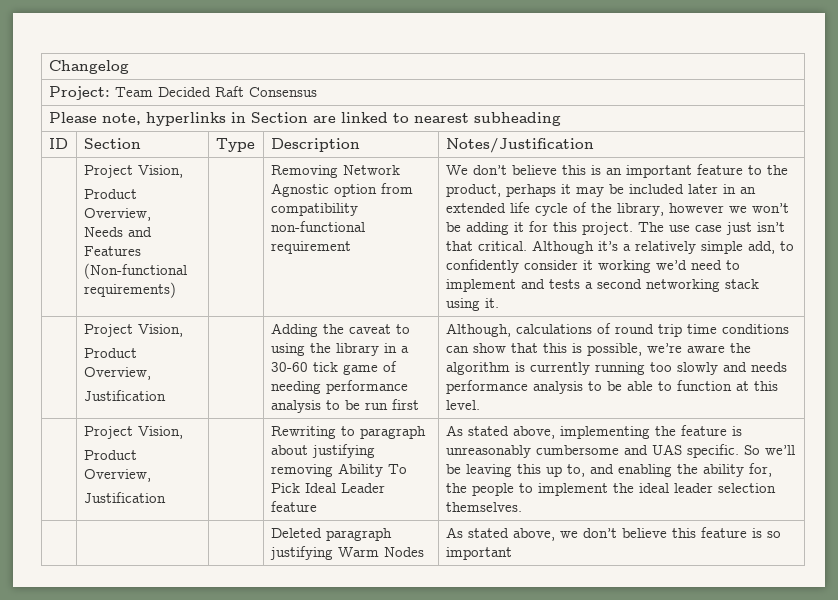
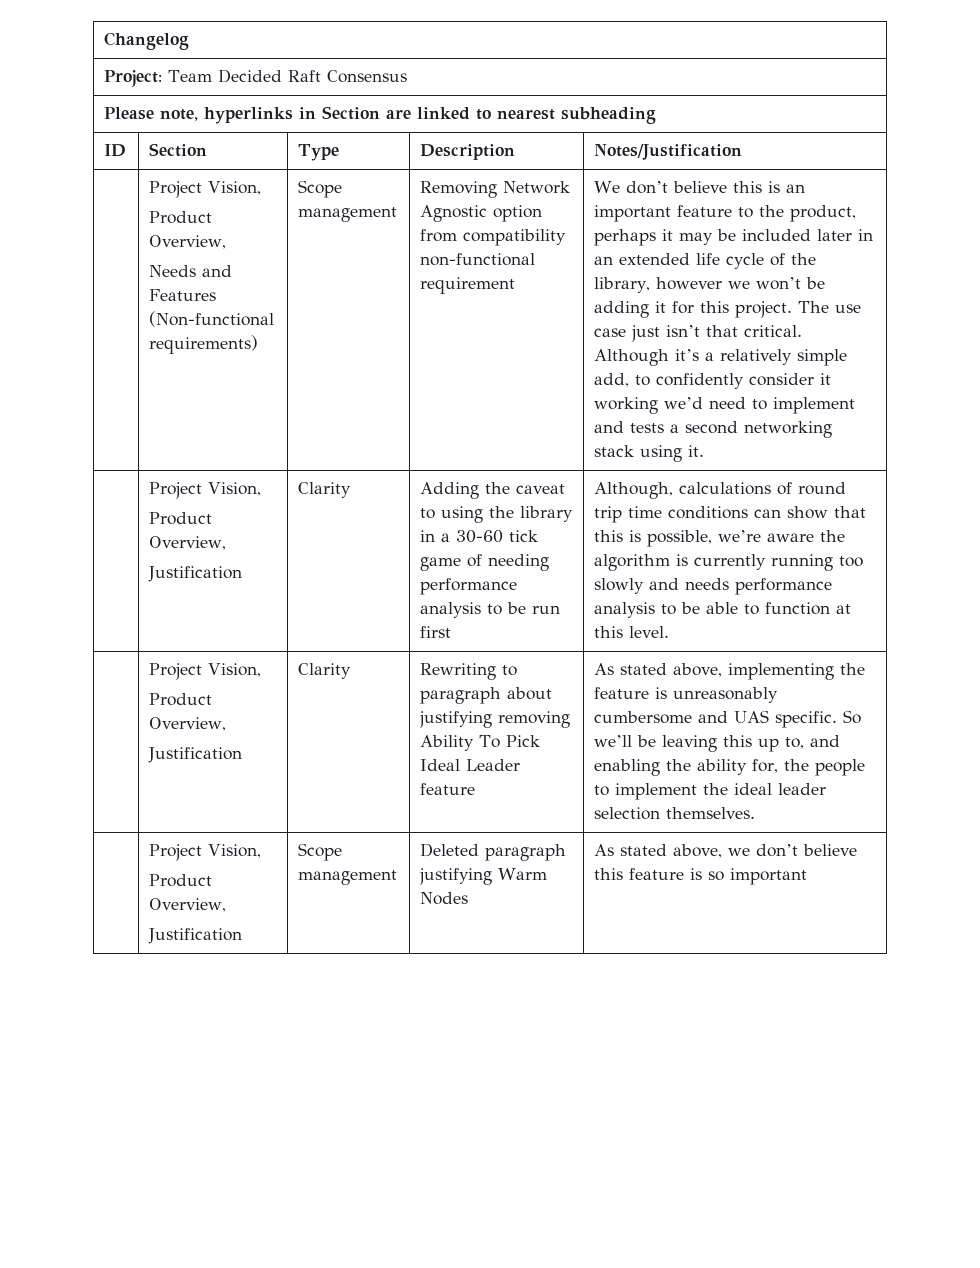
(176, 290) none -> [298,180,343,198] [298,207,398,222] Scope management
(166, 395) none -> [298,482,352,498] Clarity
(166, 497) none -> [298,663,352,679] Clarity
(522, 507) | -> [149,844,262,861] [149,874,213,887] [149,898,227,912] [148,928,243,944] [298,843,343,861] [298,870,398,885] Project Vision, // Product Overview, // Justification | Scope management

